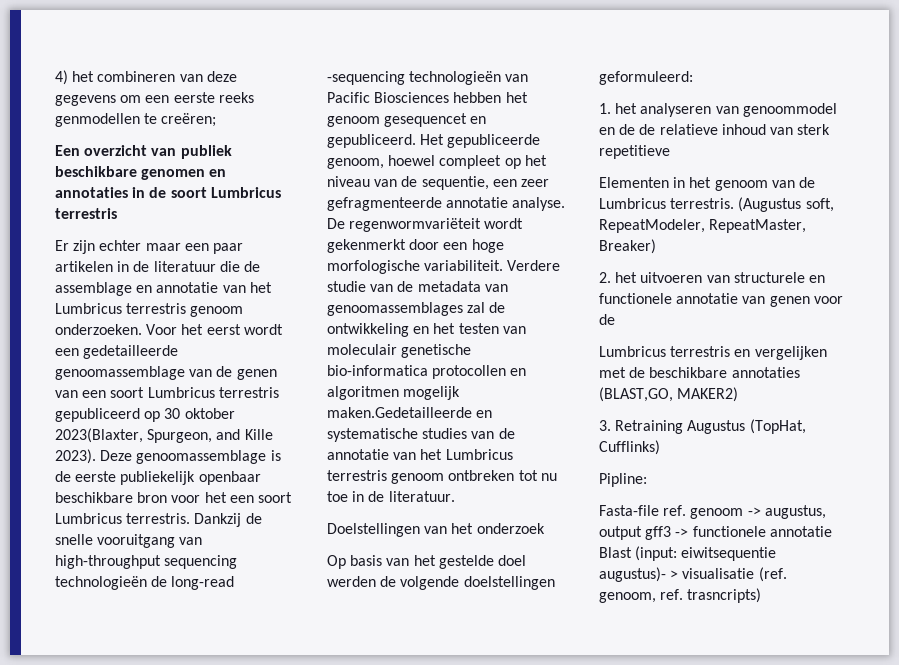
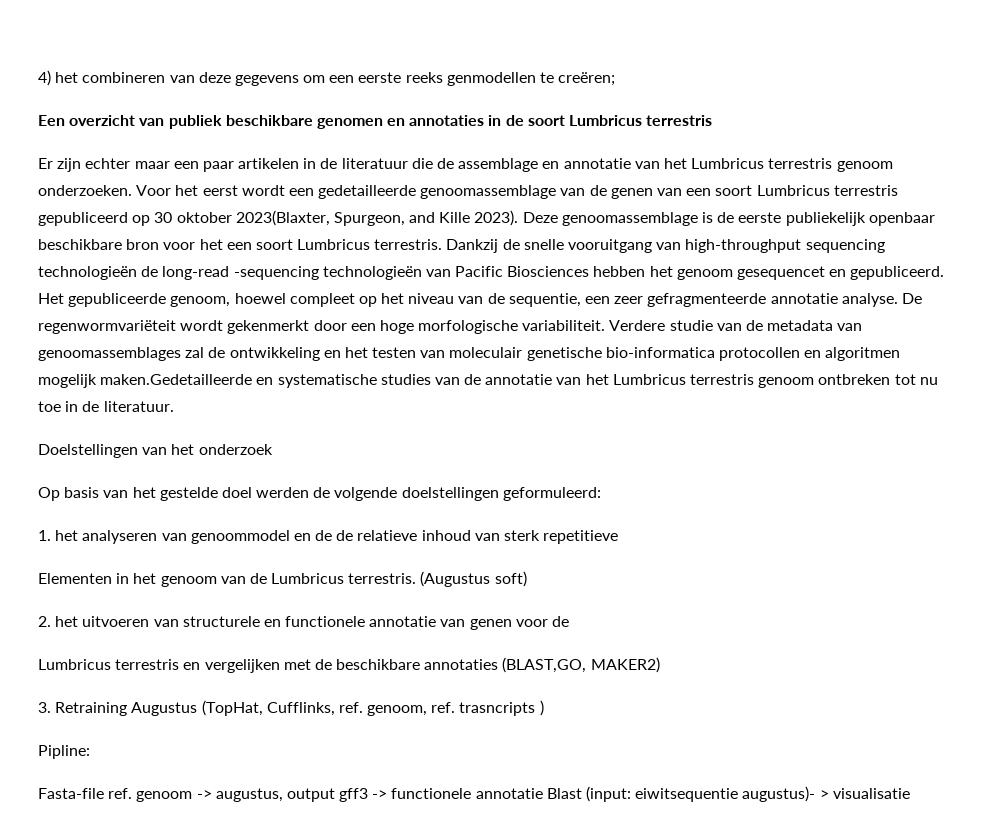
[805,198,834,212] [599,219,807,233] [599,239,656,254] soft, RepeatModeler, RepeatMaster, Breaker) -> [494,571,527,587] soft)
[599,440,660,455] Cufflinks) -> [266,700,544,716] Cufflinks, ref. genoom, ref. trasncripts )
[758,567,787,582] [599,588,762,603] (ref. genoom, ref. trasncripts) -> (910, 793) none

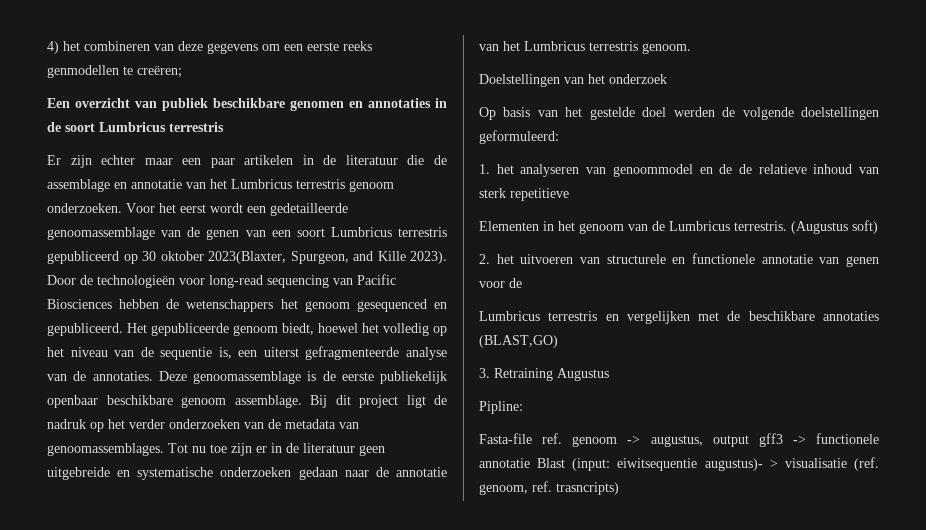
(519, 218) none -> [47,274,396,288] [47,299,448,312] [47,323,447,336] [47,346,447,360] [47,371,153,381] Door de technologieën voor long-read sequencing van Pacific Biosciences hebben de wetenschappers het genoom gesequenced en gepubliceerd. Het gepubliceerde genoom biedt, hoewel het volledig op het niveau van de sequentie is, een uiterst gefragmenteerde analyse van de annotaties.
[126,239,885,253] [38,266,945,280] [38,293,922,307] [38,320,863,334] [38,347,901,361] [38,374,460,388] bron voor het een soort Lumbricus terrestris. Dankzij de snelle vooruitgang van high-throughput sequencing technologieën de long-read -sequencing technologieën van Pacific Biosciences hebben het genoom gesequencet en gepubliceerd. Het gepubliceerde genoom, hoewel compleet op het niveau van de sequentie, een zeer gefragmenteerde annotatie analyse. De regenwormvariëteit wordt gekenmerkt door een hoge morfologische variabiliteit. Verdere studie van de metadata van genoomassemblages zal de ontwikkeling en het testen van moleculair genetische bio-informatica protocollen en algoritmen mogelijk maken.Gedetailleerde en systematische studies van -> [181,395,447,408] [47,419,359,432] [47,443,385,456] [47,467,369,480] genoom assemblage. Bij dit project ligt de nadruk op het verder onderzoeken van de metadata van genoomassemblages. Tot nu toe zijn er in de literatuur geen uitgebreide en systematische onderzoeken gedaan naar
[758,374,938,388] [38,401,174,412] genoom ontbreken tot nu toe in de literatuur. -> [642,43,691,54] genoom.
[502,657,660,673] (BLAST,GO, MAKER2) -> [479,335,558,348] (BLAST,GO)
[201,700,544,716] (TopHat, Cufflinks, ref. genoom, ref. trasncripts ) -> (609, 374) none
(910, 793) none -> [854,457,879,471] [479,481,619,495] (ref. genoom, ref. trasncripts)

